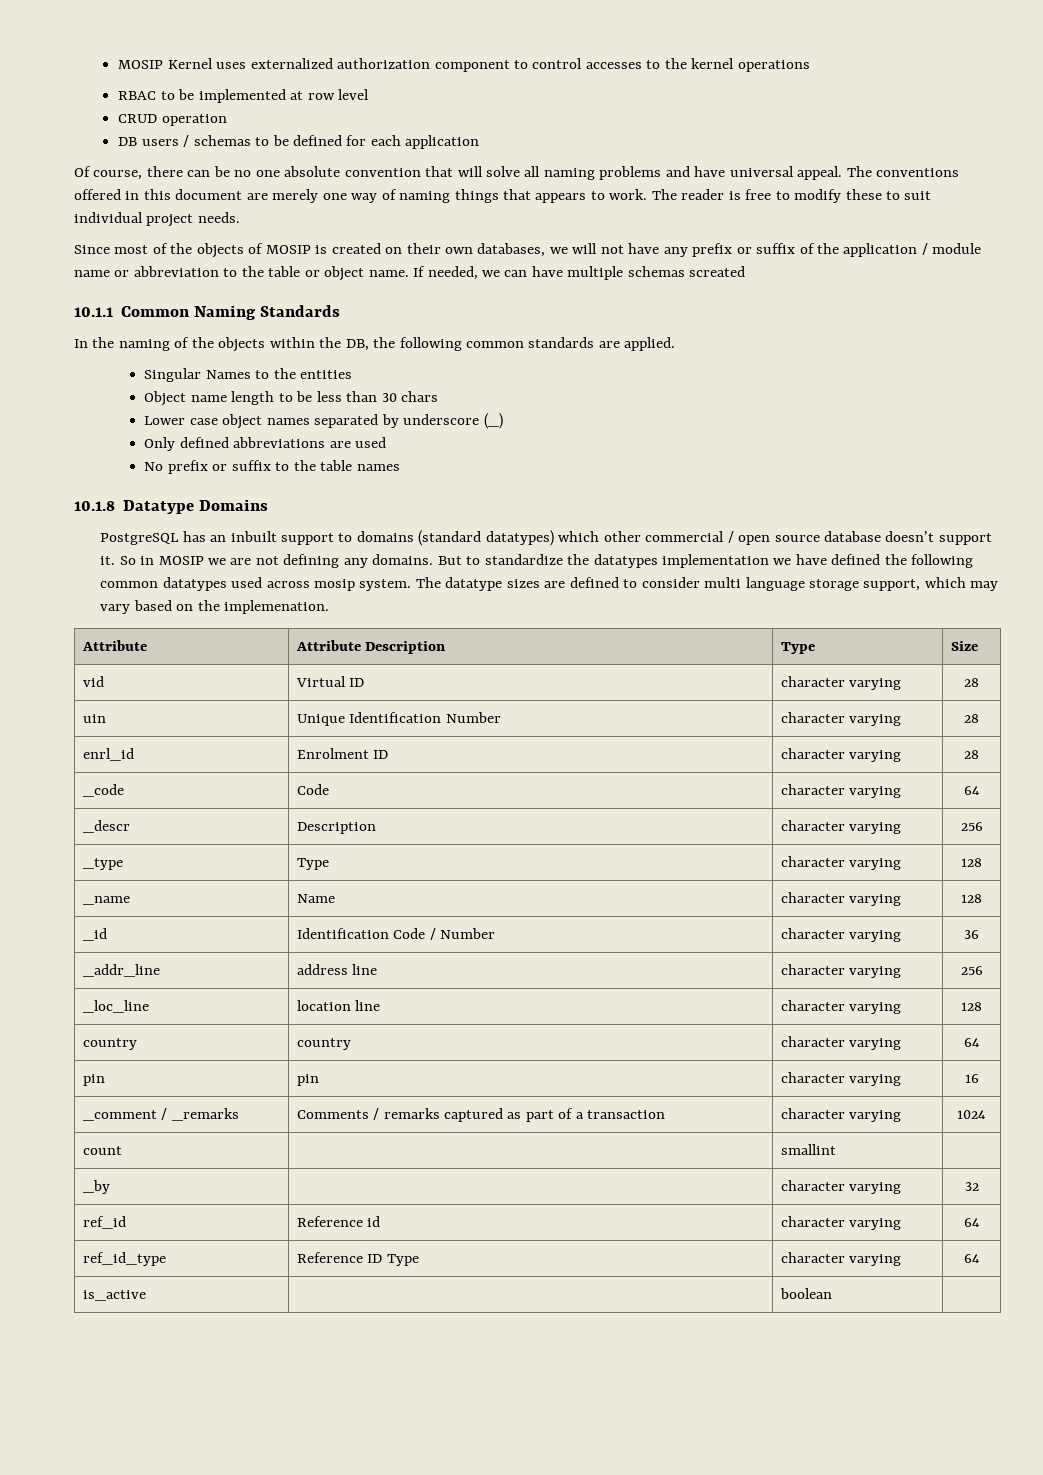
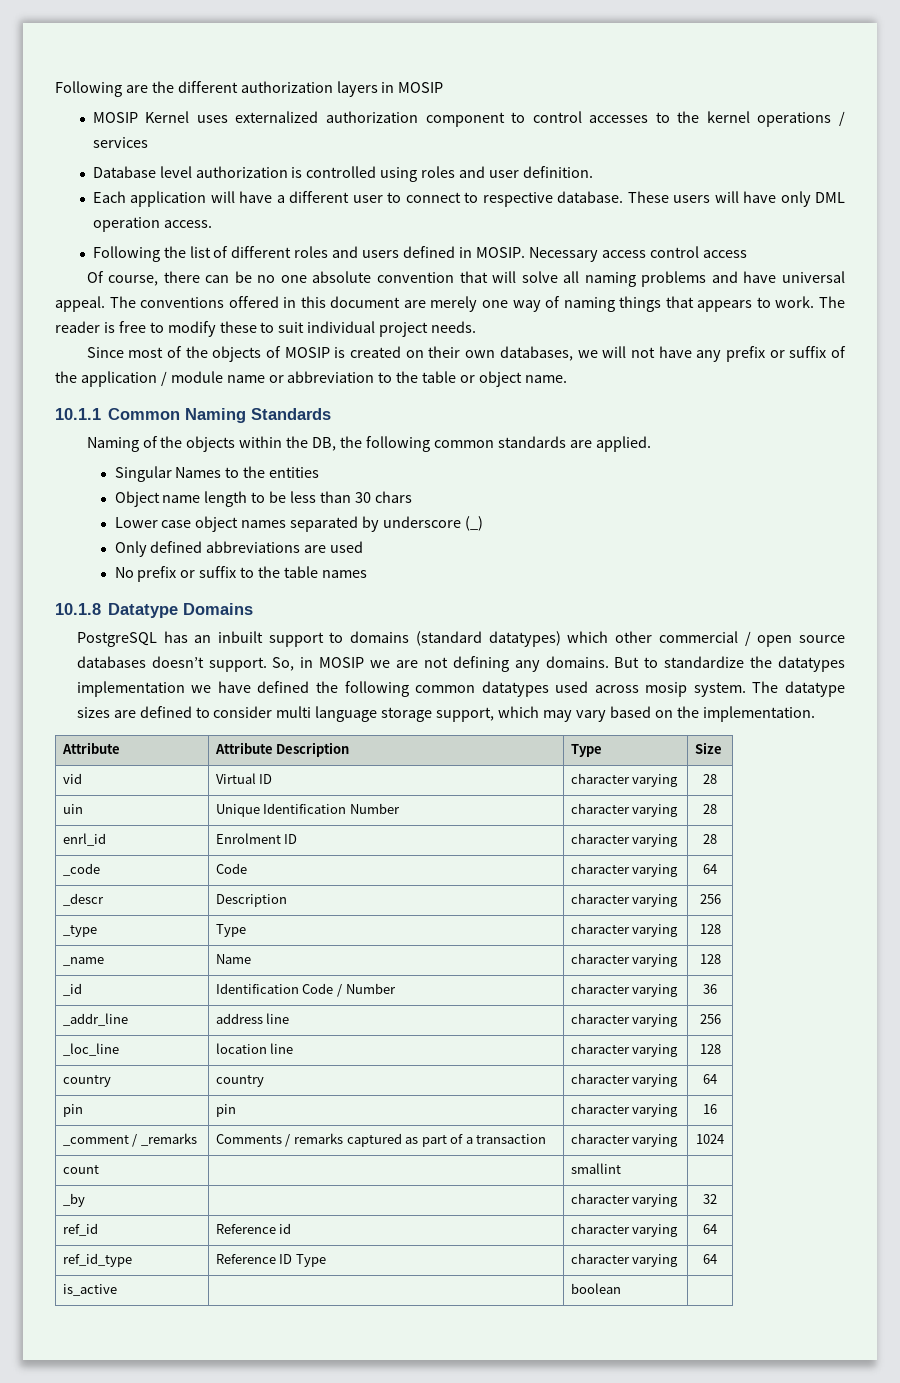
(118, 64) none -> [55,81,444,97] Following are the different authorization layers in MOSIP //
[118,89,370,103] [118,114,227,126] [118,135,480,149] // RBAC to be implemented at row level // CRUD operation // DB users / schemas to be defined for each application -> [838,111,845,126] [92,137,148,148] [92,166,593,182] [92,191,846,207] [92,217,212,232] [92,246,747,262] / services // Database level authorization is controlled using roles and user definition. // Each application will have a different user to connect to respective database. These users will have only DML operation access. // Following the list of different roles and users defined in MOSIP. Necessary access control access
[413,266,746,280] If needed, we can have multiple schemas screated -> (567, 379) none
[74,337,170,351] In the naming -> [86,437,139,452] Naming
[823,531,992,545] [100,556,136,565] database doesn’t support it. So -> [76,656,295,672] databases doesn’t support. So,
[223,600,329,614] implemenation. -> [702,706,815,722] implementation.

